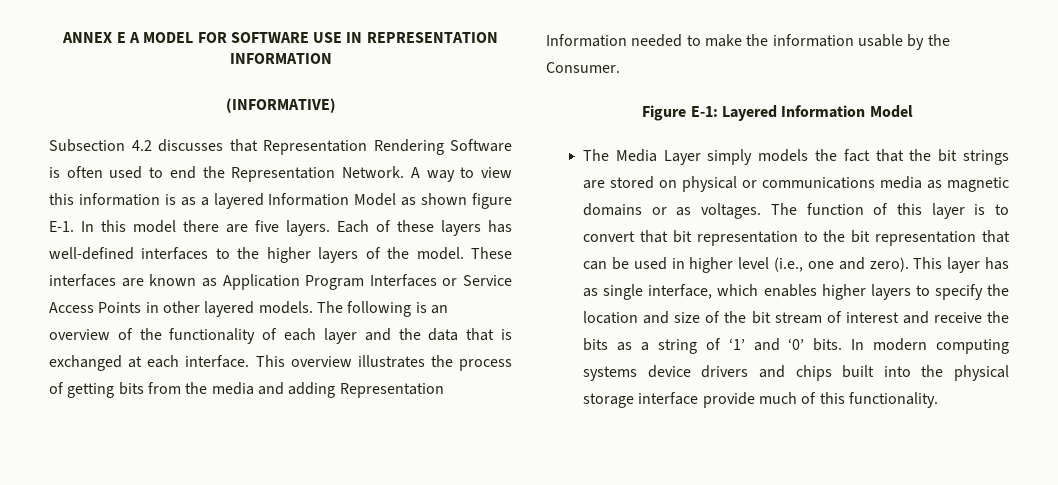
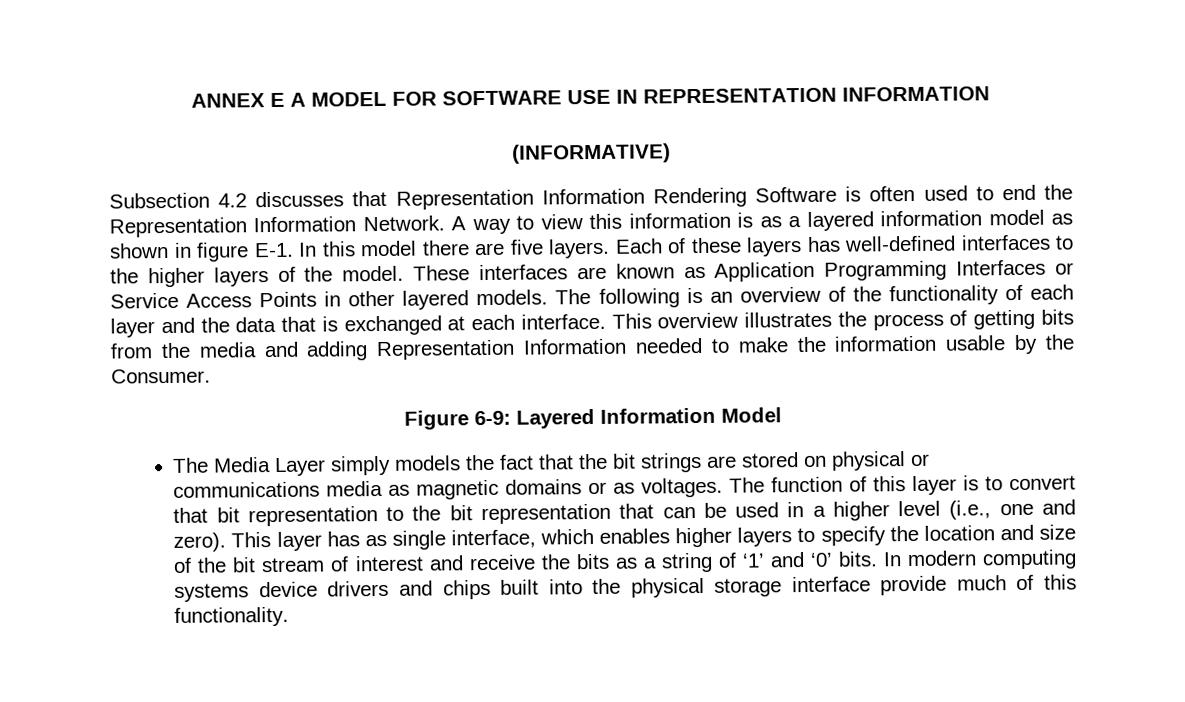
(367, 147) none -> [541,188,645,205] Information
(336, 174) none -> [253,216,357,233] Information
[268,193,397,206] Information Model -> [880,209,1045,227] information model
(468, 199) none -> [173,242,192,258] in
[305,275,365,290] Program -> [824,260,948,281] Programming
[690,106,718,117] E-1: -> [474,410,511,426] 6-9:
(685, 263) none -> [812,505,826,517] a

